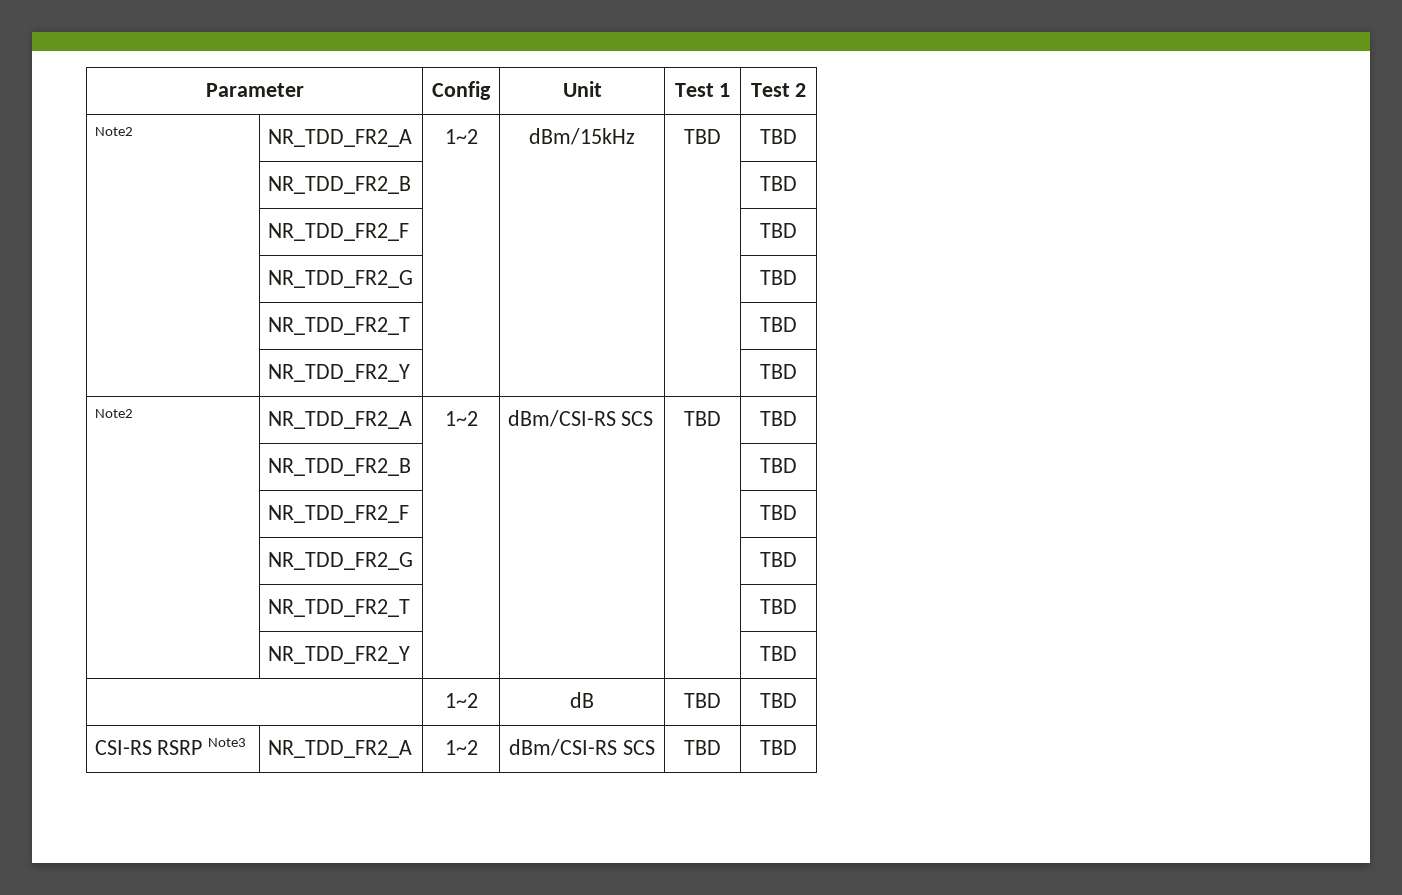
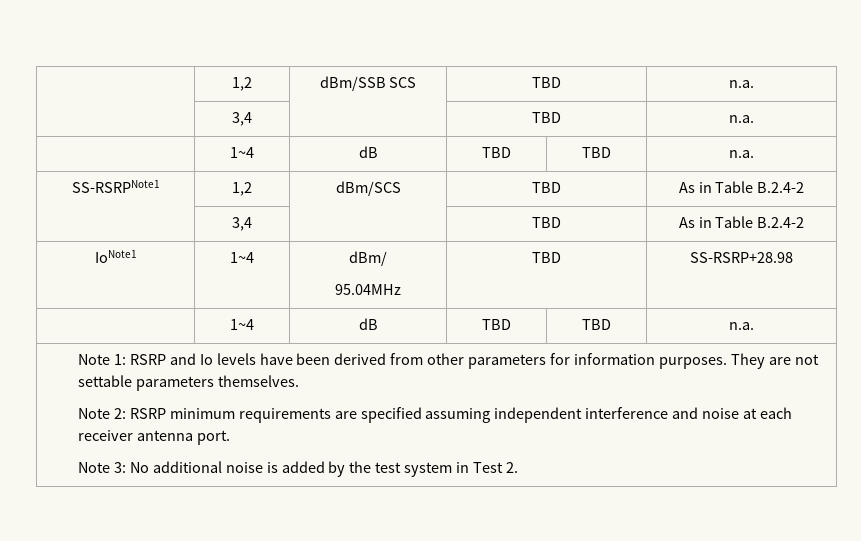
[205,83,304,97] [432,81,491,100] [562,81,602,97] [674,83,731,97] [750,83,807,97] [94,127,133,136] [267,129,412,147] [444,129,478,144] [529,128,635,145] [684,129,721,144] [760,129,797,144] [267,176,411,194] [760,176,797,191] [267,223,409,241] [760,223,797,238] [267,270,413,288] [760,270,797,285] [267,317,410,335] [760,317,797,332] [267,364,410,382] [760,364,797,379] [94,409,133,418] [267,411,412,429] [444,411,478,426] [507,410,654,427] [684,411,721,426] [760,411,797,426] [267,458,411,476] [760,458,797,473] [267,505,409,523] [760,505,797,520] [267,552,413,570] [760,552,797,567] [267,599,410,617] [760,599,797,614] [267,646,410,664] [760,646,797,661] [444,693,478,708] [570,692,594,708] [684,693,721,708] [760,693,797,708] [94,738,247,755] [267,740,412,758] [444,740,478,755] [509,739,655,756] [684,740,721,755] [760,740,797,755] Parameter | Config | Unit | Test 1 | Test 2 // Note2 | NR_TDD_FR2_A | 1~2 | dBm/15kHz | TBD | TBD // | NR_TDD_FR2_B | | | | TBD // | NR_TDD_FR2_F | | | | TBD // | NR_TDD_FR2_G | | | | TBD // | NR_TDD_FR2_T | | | | TBD // | NR_TDD_FR2_Y | | | | TBD // Note2 | NR_TDD_FR2_A | 1~2 | dBm/CSI-RS SCS | TBD | TBD // | NR_TDD_FR2_B | | | | TBD // | NR_TDD_FR2_F | | | | TBD // | NR_TDD_FR2_G | | | | TBD // | NR_TDD_FR2_T | | | | TBD // | NR_TDD_FR2_Y | | | | TBD // | 1~2 | dB | TBD | TBD // CSI-RS RSRP Note3 | NR_TDD_FR2_A | 1~2 | dBm/CSI-RS SCS | TBD | TBD -> [232,77,252,91] [319,76,417,91] [532,77,561,88] [729,80,754,88] [232,112,252,126] [532,112,561,123] [729,115,754,123] [230,147,254,158] [358,146,378,158] [482,147,511,158] [582,147,611,158] [729,150,754,158] [71,180,160,193] [232,182,252,196] [335,181,401,196] [532,182,561,193] [678,181,805,193] [232,217,252,231] [532,217,561,228] [678,216,805,228] [94,250,137,263] [230,252,254,263] [349,251,387,266] [335,284,401,295] [532,252,561,263] [690,252,793,263] [230,319,254,330] [358,318,378,330] [482,319,511,330] [582,319,611,330] [729,322,754,330] [78,353,819,369] [78,375,299,391] [78,407,792,423] [78,430,230,445] [78,461,518,477] | 1,2 | dBm/SSB SCS | TBD | n.a. // | 3,4 | | TBD | n.a. // | 1~4 | dB | TBD | TBD | n.a. // SS-RSRPNote1 | 1,2 | dBm/SCS | TBD | As in Table B.2.4-2 // | 3,4 | | TBD | As in Table B.2.4-2 // IoNote1 | 1~4 | dBm/ // 95.04MHz | TBD | SS-RSRP+28.98 // | 1~4 | dB | TBD | TBD | n.a. // Note 1: RSRP and Io levels have been derived from other parameters for information purposes. They are not settable parameters themselves. // Note 2: RSRP minimum requirements are specified assuming independent interference and noise at each receiver antenna port. // Note 3: No additional noise is added by the test system in Test 2.

